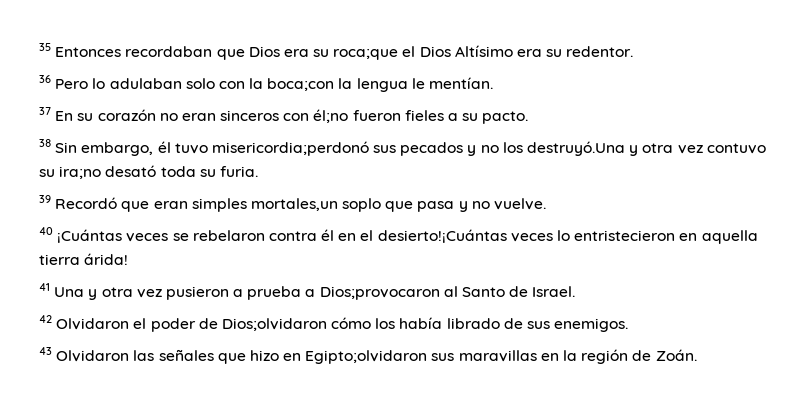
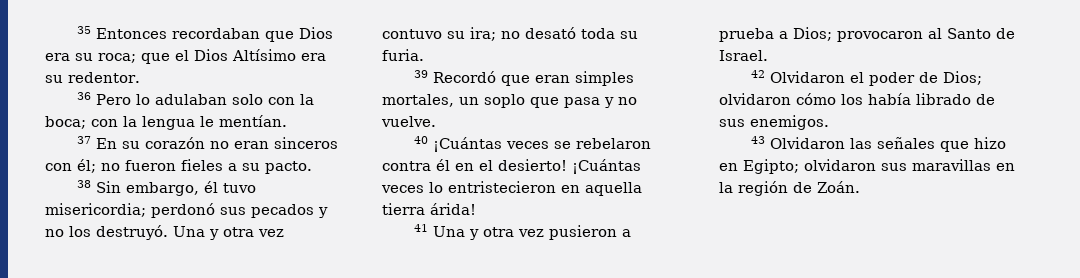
[333,49,399,60] roca;que -> [98,53,170,64] roca; que
[267,78,335,91] boca;con -> [45,116,118,129] boca; con
[313,109,349,123] él;no -> [77,159,120,173] él; no
[211,141,369,156] misericordia;perdonó -> [45,203,215,218] misericordia; perdonó
[527,141,626,156] destruyó.Una -> [96,225,205,240] destruyó. Una
[59,166,102,179] ira;no -> [470,27,520,41] ira; no
[250,198,338,211] mortales,un -> [382,94,479,107] mortales, un
[377,229,507,243] desierto!¡Cuántas -> [498,159,641,174] desierto! ¡Cuántas
[319,286,440,300] Dios;provocaron -> [793,27,923,42] Dios; provocaron
[221,318,327,331] Dios;olvidaron -> [942,71,982,85] [719,93,791,105] Dios; olvidaron
[305,350,428,364] Egipto;olvidaron -> [743,159,876,174] Egipto; olvidaron

